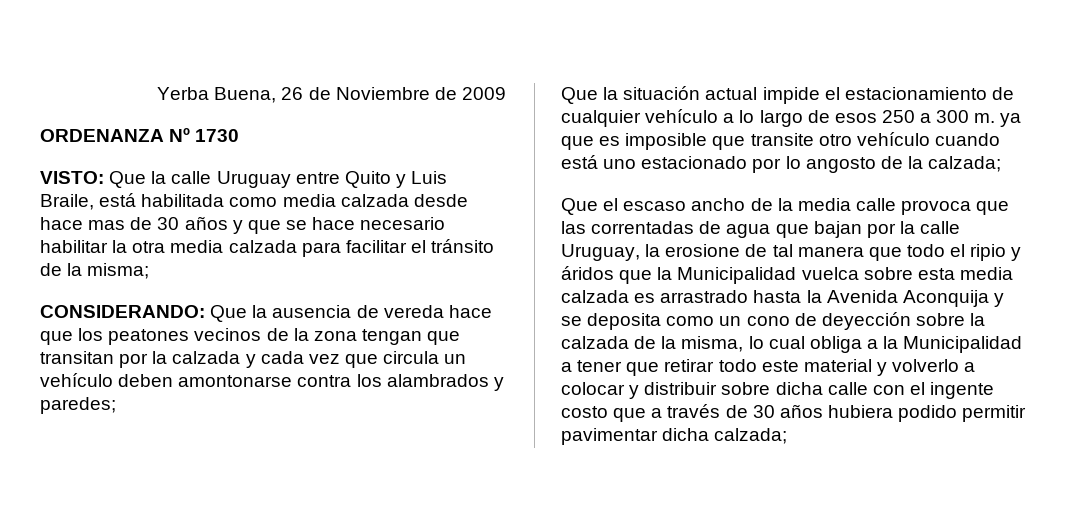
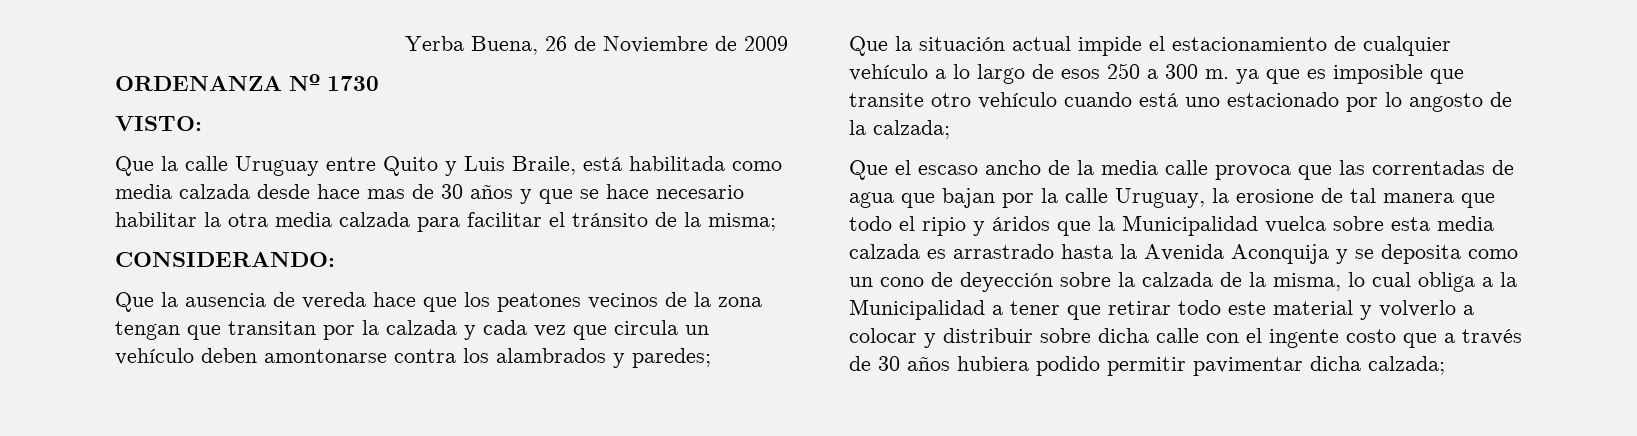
(104, 177) none -> (202, 123) //
(205, 311) none -> (335, 259) //

